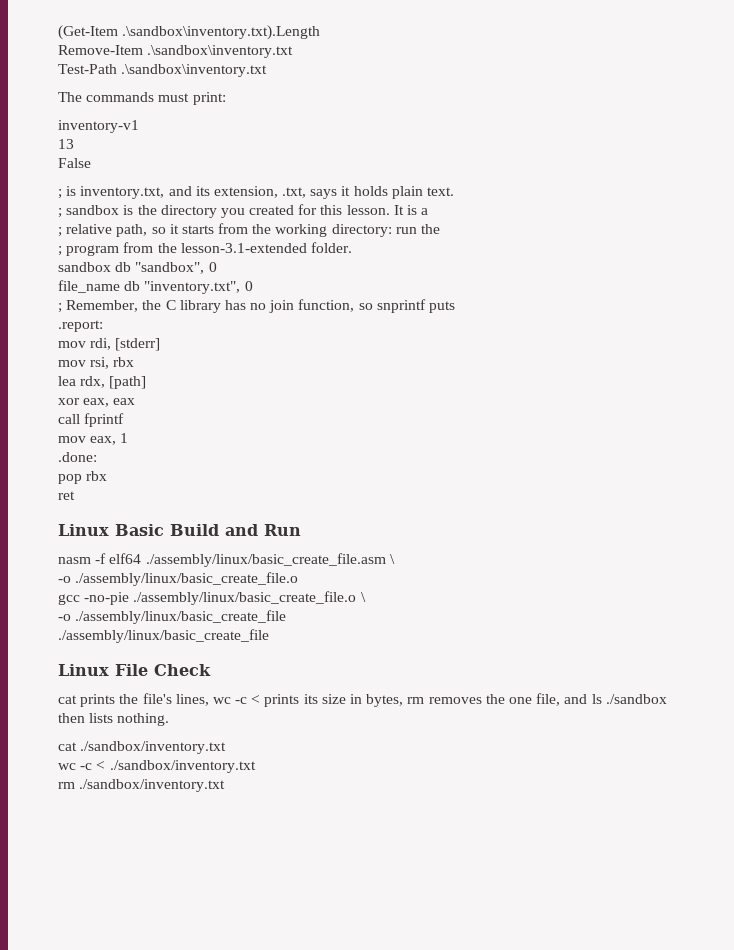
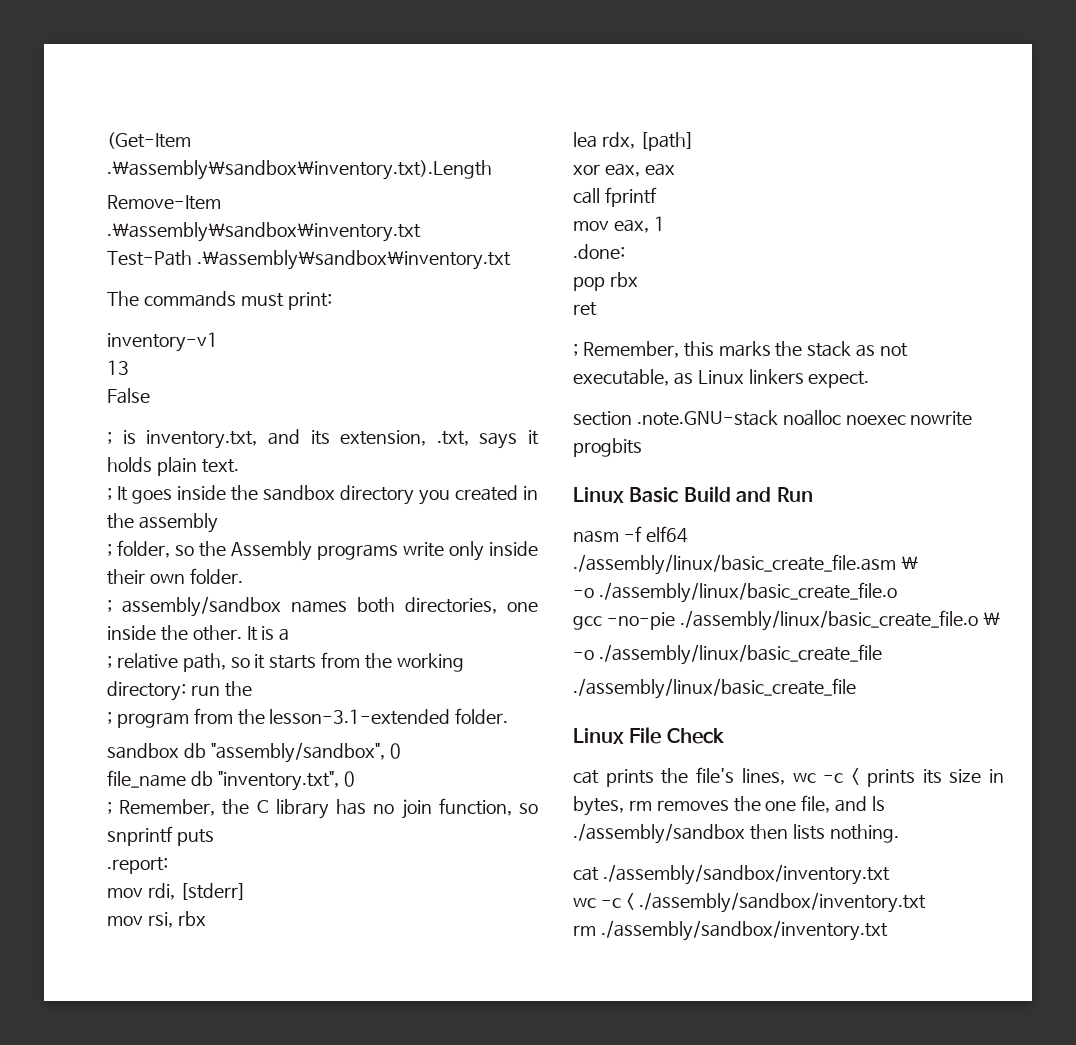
[122,25,321,40] .\sandbox\inventory.txt).Length -> [107,160,492,180] .\assembly\sandbox\inventory.txt).Length
[147,45,294,58] .\sandbox\inventory.txt -> [107,222,421,242] .\assembly\sandbox\inventory.txt
[121,64,268,77] .\sandbox\inventory.txt -> [196,250,511,270] .\assembly\sandbox\inventory.txt
[66,204,390,218] sandbox is the directory you created for this lesson. -> [117,485,538,505] [107,513,218,533] [107,540,538,561] [107,568,243,585] [107,596,538,617] [107,625,242,641] It goes inside the sandbox directory you created in the assembly // ; folder, so the Assembly programs write only inside their own folder. // ; assembly/sandbox names both directories, one inside the other.
[135,262,205,274] "sandbox", -> [210,742,385,763] "assembly/sandbox",
(75, 495) none -> [573,341,909,358] [573,369,870,388] [573,410,973,426] [573,438,642,457] // ; Remember, this marks the stack as not executable, as Linux linkers expect. // section .note.GNU-stack noalloc noexec nowrite progbits
[605,694,667,704] ./sandbox -> [573,823,745,844] ./assembly/sandbox
[80,741,227,754] [58,760,256,773] [58,779,226,792] ./sandbox/inventory.txt // wc -c < ./sandbox/inventory.txt // rm ./sandbox/inventory.txt -> [602,864,890,885] [573,892,926,913] [573,920,888,941] ./assembly/sandbox/inventory.txt // wc -c < ./assembly/sandbox/inventory.txt // rm ./assembly/sandbox/inventory.txt

